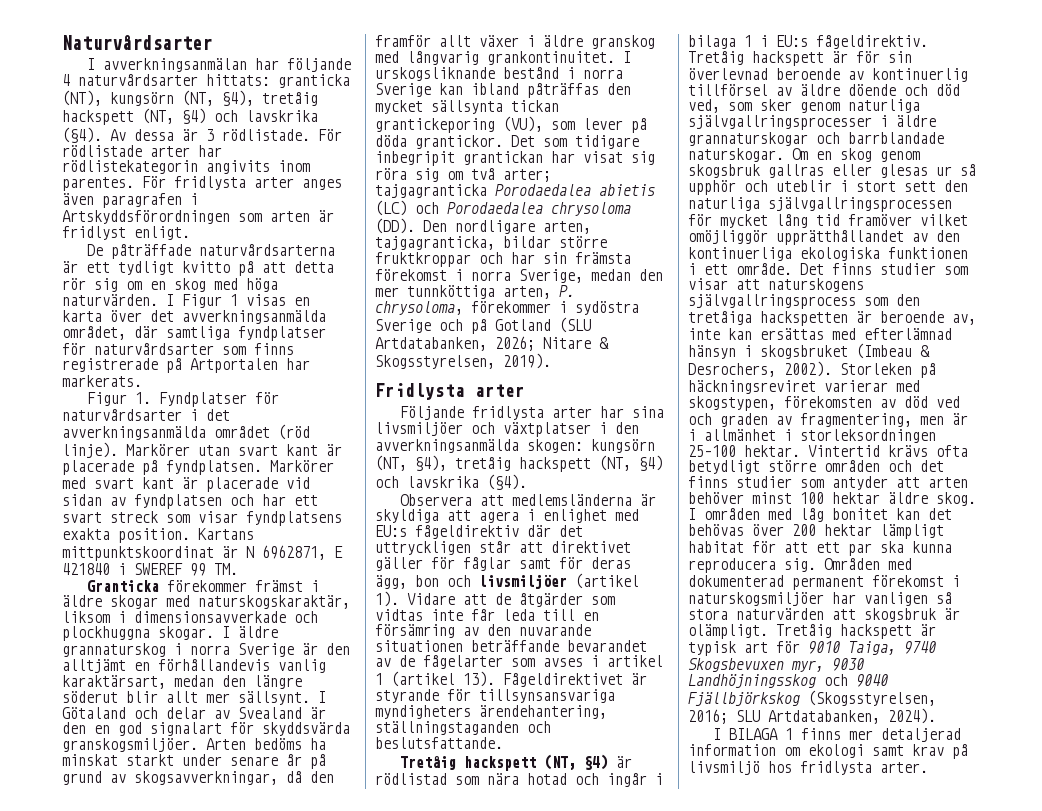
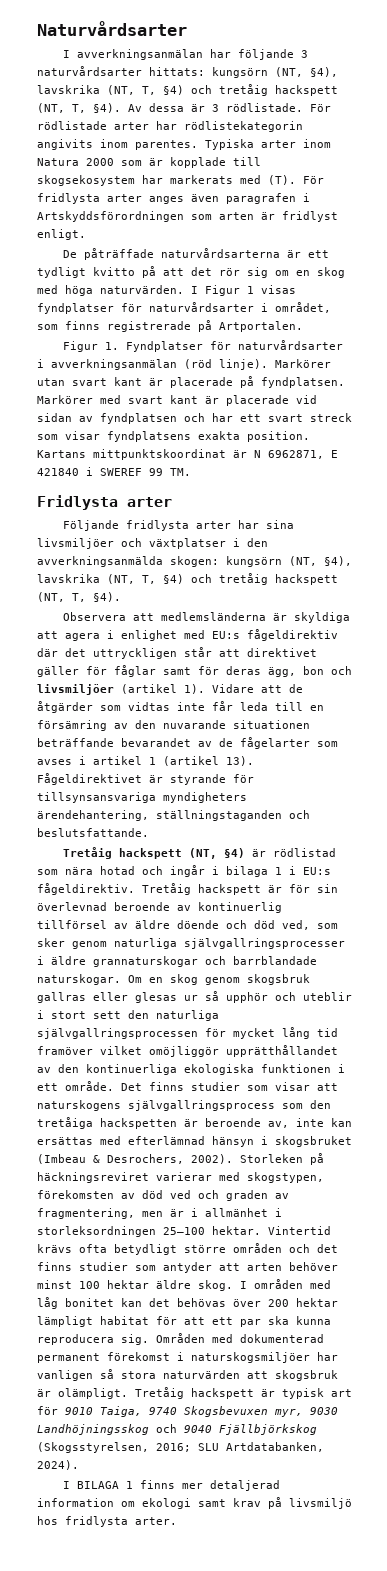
[62,74,70,86] 4 -> [300,50,308,58] 3
[278,74,350,88] [62,90,318,106] [62,108,318,125] [62,127,102,143] granticka (NT), kungsörn (NT, §4), tretåig hackspett (NT, §4) och lavskrika (§4). -> [212,67,338,78] [37,84,338,96] [37,103,121,113] kungsörn (NT, §4), lavskrika (NT, T, §4) och tretåig hackspett (NT, T, §4).
(134, 184) none -> [205,139,331,150] [37,157,261,168] [37,175,296,186] Typiska arter inom Natura 2000 som är kopplade till skogsekosystem har markerats med (T).
[294,261,334,273] detta -> [191,267,212,276] det
[294,297,310,306] [62,310,326,324] [62,326,230,340] en karta över det avverkningsanmälda området, där samtliga -> (296, 289) none
(214, 349) none -> [261,302,331,313] i området,
[190,358,310,373] [62,375,142,387] Artportalen har markerats. -> [219,321,303,332] Artportalen.
[206,409,230,421] [62,426,270,440] det avverkningsanmälda området -> [51,359,177,370] avverkningsanmälan
[86,580,319,592] [62,595,350,609] [62,611,318,623] [62,626,278,641] [62,643,350,657] [62,659,326,673] [62,675,302,689] [62,691,326,705] [62,707,326,719] [62,722,350,736] [62,738,326,752] [62,754,326,769] [62,771,334,785] [375,35,655,49] [375,51,631,65] [375,67,623,81] [375,83,631,98] [375,100,559,114] [375,116,647,133] [375,135,639,149] [375,151,655,166] [375,168,551,182] [375,184,655,198] [375,200,631,216] [375,218,591,234] [375,236,607,250] [375,252,631,267] [375,269,663,283] [375,285,575,299] [375,301,639,315] [375,317,591,334] [375,336,609,351] [375,353,551,369] // Granticka förekommer främst i äldre skogar med naturskogskaraktär, liksom i dimensionsavverkade och plockhuggna skogar. I äldre grannaturskog i norra Sverige är den alltjämt en förhållandevis vanlig karaktärsart, medan den längre söderut blir allt mer sällsynt. I Götaland och delar av Svealand är den en god signalart för skyddsvärda granskogsmiljöer. Arten bedöms ha minskat starkt under senare år på grund av skogsavverkningar, då den framför allt växer i äldre granskog med långvarig grankontinuitet. I urskogsliknande bestånd i norra Sverige kan ibland påträffas den mycket sällsynta tickan grantickeporing (VU), som lever på döda grantickor. Det som tidigare inbegripit grantickan har visat sig röra sig om två arter; tajgagranticka Porodaedalea abietis (LC) och Porodaedalea chrysoloma (DD). Den nordligare arten, tajgagranticka, bildar större fruktkroppar och har sin främsta förekomst i norra Sverige, medan den mer tunnköttiga arten, P. chrysoloma, förekommer i sydöstra Sverige och på Gotland (SLU Artdatabanken, 2026; Nitare & Skogsstyrelsen, 2019). -> (191, 472) none
[455,455,663,472] [375,474,527,490] tretåig hackspett (NT, §4) och lavskrika (§4). -> [37,573,338,585] [37,592,121,602] lavskrika (NT, T, §4) och tretåig hackspett (NT, T, §4).

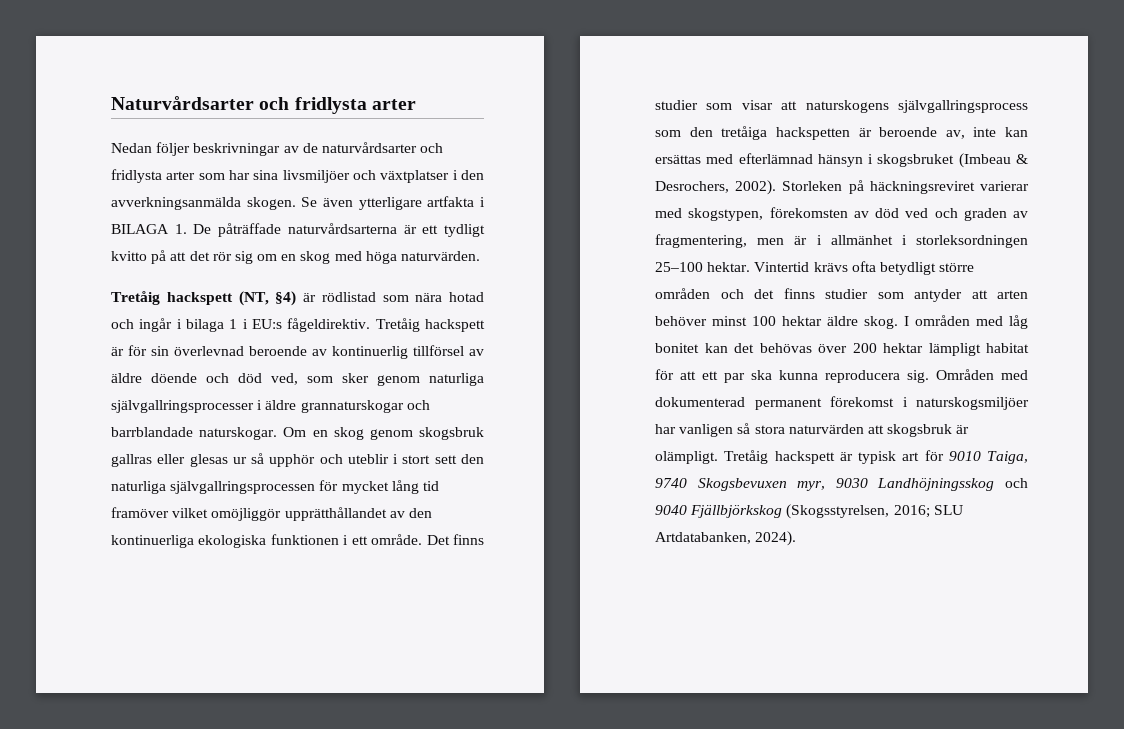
[62,49,308,60] [37,66,338,78] [37,84,338,96] [37,103,331,113] [37,121,303,132] [37,139,331,150] [37,157,261,168] [37,175,324,186] [37,193,310,204] [37,211,338,222] [37,229,86,240] // I avverkningsanmälan har följande 3 naturvårdsarter hittats: kungsörn (NT, §4), lavskrika (NT, T, §4) och tretåig hackspett (NT, T, §4). Av dessa är 3 rödlistade. För rödlistade arter har rödlistekategorin angivits inom parentes. Typiska arter inom Natura 2000 som är kopplade till skogsekosystem har markerats med (T). För fridlysta arter anges även paragrafen i Artskyddsförordningen som arten är fridlyst enligt. // -> [259,97,416,114] [111,142,444,156] [111,169,484,183] [111,196,485,210] [111,224,187,234] och fridlysta arter // Nedan följer beskrivningar av de naturvårdsarter och fridlysta arter som har sina livsmiljöer och växtplatser i den avverkningsanmälda skogen. Se även ytterligare artfakta i BILAGA 1.
[191,285,296,296] [37,302,331,314] [37,320,303,332] [62,340,343,352] [37,359,331,370] [37,376,345,388] [37,395,317,406] [37,413,352,424] [37,431,310,442] [37,449,338,460] [37,467,191,476] [37,495,172,510] [62,520,294,531] [37,538,268,549] [37,556,352,567] [37,573,338,585] [37,592,121,602] [62,612,350,623] [37,629,338,641] [37,647,317,659] [37,665,352,677] [37,684,303,695] [37,701,324,713] [37,720,310,731] [37,737,338,749] [37,756,254,766] [37,773,254,785] [37,792,247,803] [37,810,310,821] [37,828,149,837] I Figur 1 visas fyndplatser för naturvårdsarter i området, som finns registrerade på Artportalen. // Figur 1. Fyndplatser för naturvårdsarter i avverkningsanmälan (röd linje). Markörer utan svart kant är placerade på fyndplatsen. Markörer med svart kant är placerade vid sidan av fyndplatsen och har ett svart streck som visar fyndplatsens exakta position. Kartans mittpunktskoordinat är N 6962871, E 421840 i SWEREF 99 TM. // Fridlysta arter // Följande fridlysta arter har sina livsmiljöer och växtplatser i den avverkningsanmälda skogen: kungsörn (NT, §4), lavskrika (NT, T, §4) och tretåig hackspett (NT, T, §4). // Observera att medlemsländerna är skyldiga att agera i enlighet med EU:s fågeldirektiv där det uttryckligen står att direktivet gäller för fåglar samt för deras ägg, bon och livsmiljöer (artikel 1). Vidare att de åtgärder som vidtas inte får leda till en försämring av den nuvarande situationen beträffande bevarandet av de fågelarter som avses i artikel 1 (artikel 13). Fågeldirektivet är styrande för tillsynsansvariga myndigheters ärendehantering, ställningstaganden och beslutsfattande. -> (481, 256) none
[62,1480,280,1491] [37,1497,352,1509] [37,1516,177,1527] // I BILAGA 1 finns mer detaljerad information om ekologi samt krav på livsmiljö hos fridlysta arter. -> (797, 538) none

